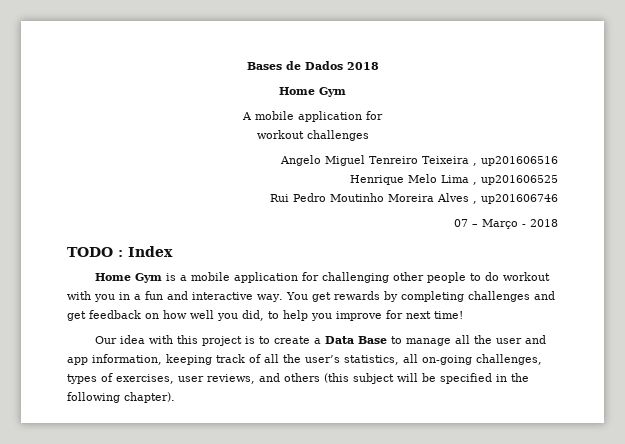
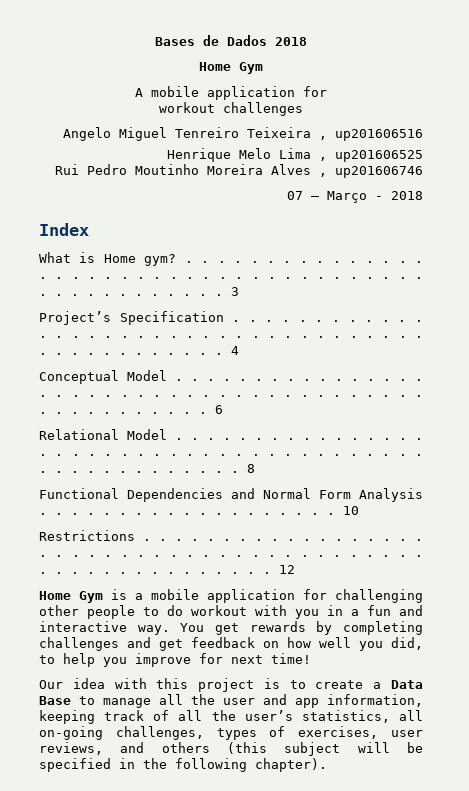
[67,247,123,257] TODO : -> (423, 195) none
(173, 251) none -> [39,252,424,266] [39,277,423,279] [39,287,239,296] [39,311,424,325] [39,336,423,338] [39,346,239,355] [39,370,423,384] [39,395,423,397] [39,405,223,414] [39,429,423,440] [39,454,423,456] [39,464,255,473] [39,488,423,502] [39,506,359,515] [39,530,423,541] [39,555,423,557] [39,565,295,574] // What is Home gym? . . . . . . . . . . . . . . . . . . . . . . . . . . . . . . . . . . . . . . . . . . . . . . . . . . . 3 // Project’s Specification . . . . . . . . . . . . . . . . . . . . . . . . . . . . . . . . . . . . . . . . . . . . . . . . 4 // Conceptual Model . . . . . . . . . . . . . . . . . . . . . . . . . . . . . . . . . . . . . . . . . . . . . . . . . . . 6 // Relational Model . . . . . . . . . . . . . . . . . . . . . . . . . . . . . . . . . . . . . . . . . . . . . . . . . . . . . 8 // Functional Dependencies and Normal Form Analysis . . . . . . . . . . . . . . . . . . . 10 // Restrictions . . . . . . . . . . . . . . . . . . . . . . . . . . . . . . . . . . . . . . . . . . . . . . . . . . . . . . . . . 12

